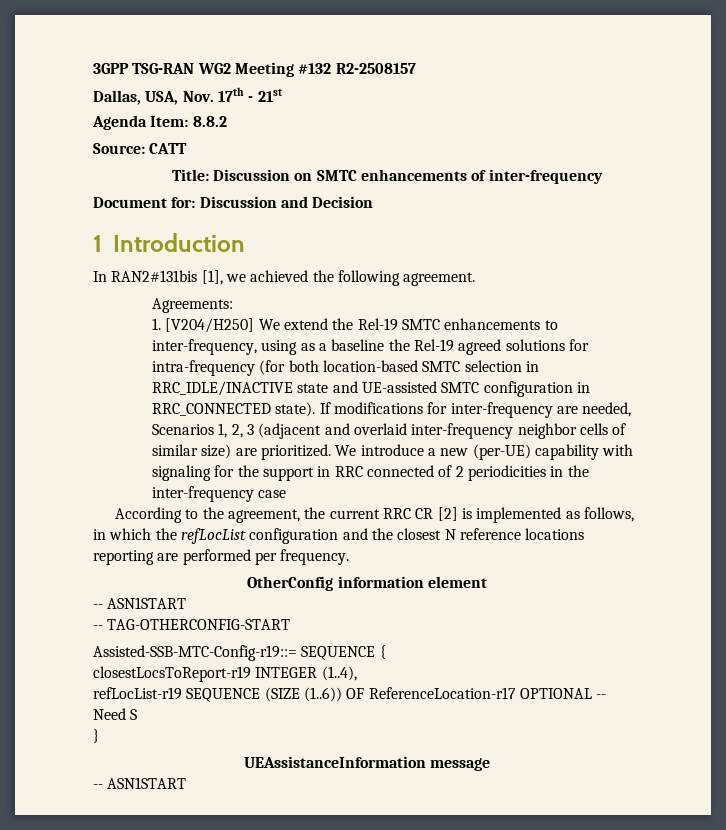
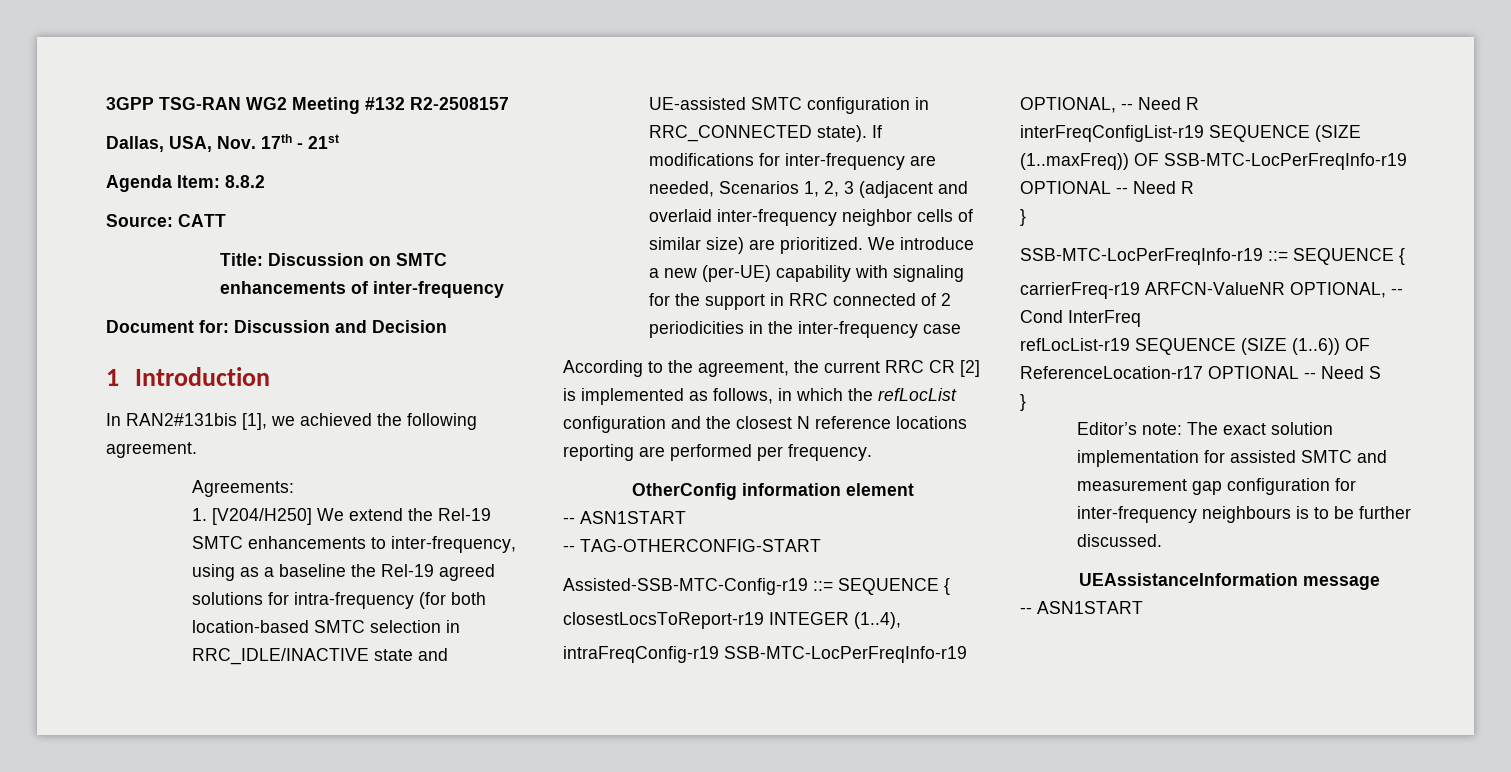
[93,645,297,661] Assisted-SSB-MTC-Config-r19::= -> [563,578,833,595] Assisted-SSB-MTC-Config-r19 ::=
(357, 673) none -> [563,646,967,663] [1020,97,1199,113] [1020,125,1361,142] [1020,153,1407,170] [1020,181,1194,194] [1020,209,1026,226] [1020,248,1405,265] [1020,282,1403,299] [1020,310,1141,327] // intraFreqConfig-r19 SSB-MTC-LocPerFreqInfo-r19 OPTIONAL, -- Need R // interFreqConfigList-r19 SEQUENCE (SIZE (1..maxFreq)) OF SSB-MTC-LocPerFreqInfo-r19 OPTIONAL -- Need R // } // SSB-MTC-LocPerFreqInfo-r19 ::= SEQUENCE { // carrierFreq-r19 ARFCN-ValueNR OPTIONAL, -- Cond InterFreq
(99, 736) none -> [1077,422,1334,435] [1077,450,1388,467] [1077,478,1357,495] [1077,506,1412,523] [1077,534,1163,547] // Editor’s note: The exact solution implementation for assisted SMTC and measurement gap configuration for inter-frequency neighbours is to be further discussed.

